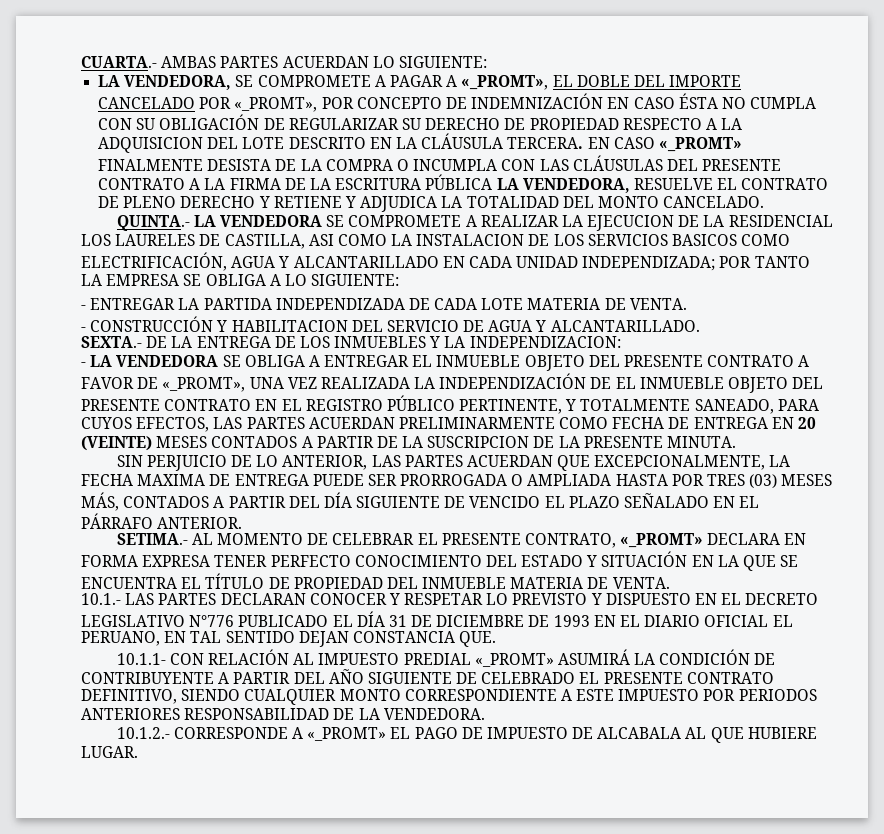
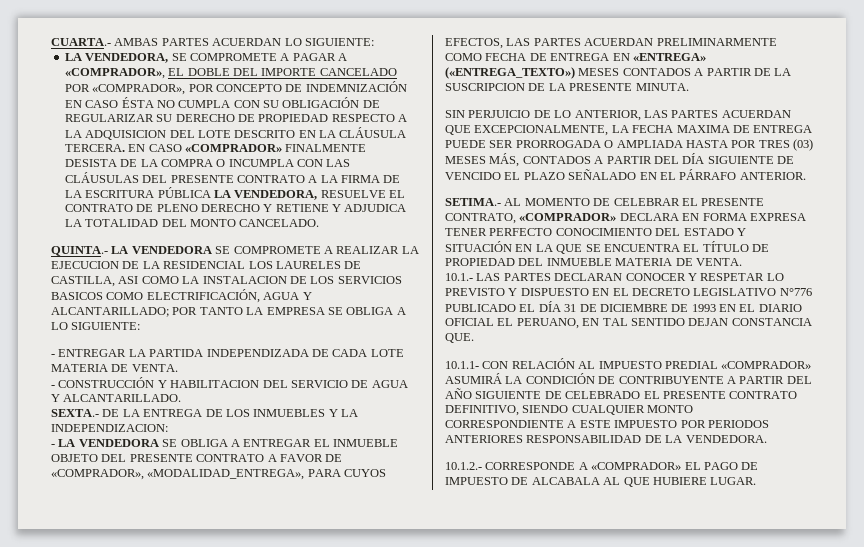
[461,75,549,90] «_PROMT», -> [64,68,165,79] «COMPRADOR»,
[234,97,318,112] «_PROMT», -> [92,84,186,95] «COMPRADOR»,
[658,137,742,152] «_PROMT» -> [184,144,282,152] «COMPRADOR»
[293,256,716,271] ALCANTARILLADO EN CADA UNIDAD INDEPENDIZADA; -> [51,307,169,317] ALCANTARILLADO;
[162,373,824,393] [81,395,774,414] «_PROMT», UNA VEZ REALIZADA LA INDEPENDIZACIÓN DE EL INMUEBLE OBJETO DEL PRESENTE CONTRATO EN EL REGISTRO PÚBLICO PERTINENTE, Y TOTALMENTE SANEADO, -> [51,469,305,480] «COMPRADOR», «MODALIDAD_ENTREGA»,
[798,417,817,429] [81,436,152,451] 20 (VEINTE) -> [632,53,706,61] [445,67,575,79] «ENTREGA» («ENTREGA_TEXTO»)
[620,533,704,548] «_PROMT» -> [519,213,617,221] «COMPRADOR»
[474,653,554,667] «_PROMT» -> [721,361,812,369] «COMPRADOR»
[307,727,387,741] «_PROMT» -> [591,462,682,470] «COMPRADOR»

